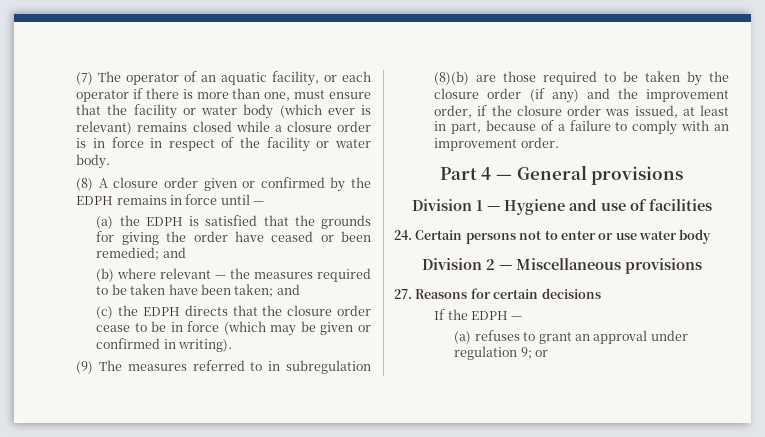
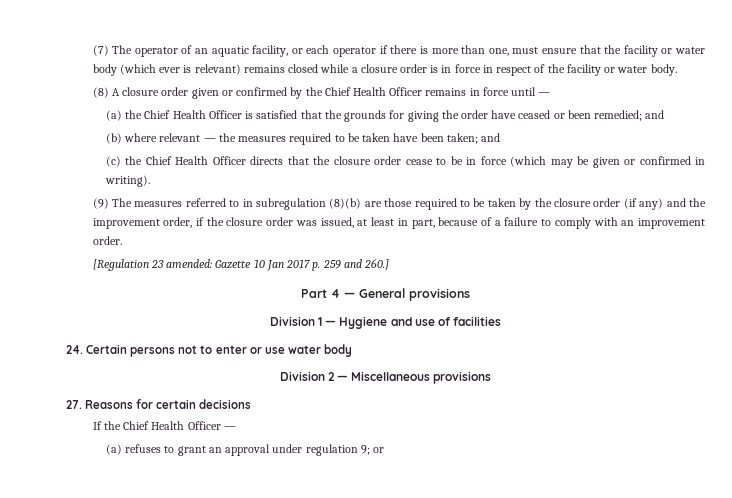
[76,196,114,205] EDPH -> [324,87,423,96] Chief Health Officer
[145,217,183,226] EDPH -> [144,110,242,119] Chief Health Officer
[142,307,180,316] EDPH -> [145,156,246,165] Chief Health Officer
(559, 142) none -> [92,259,389,271] // [Regulation 23 amended: Gazette 10 Jan 2017 p. 259 and 260.]
[470,311,508,320] EDPH -> [123,421,221,430] Chief Health Officer

